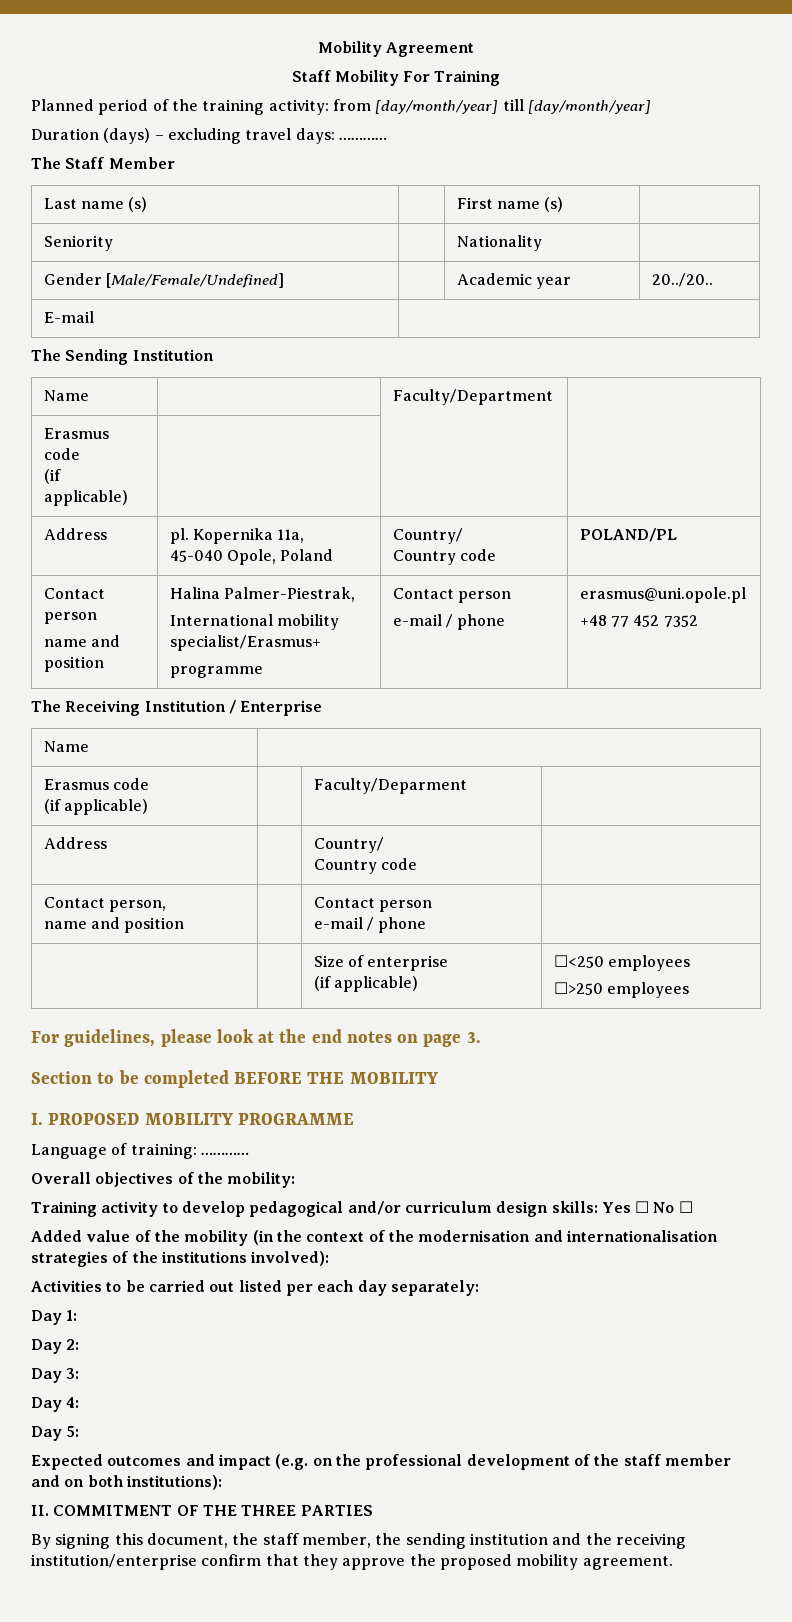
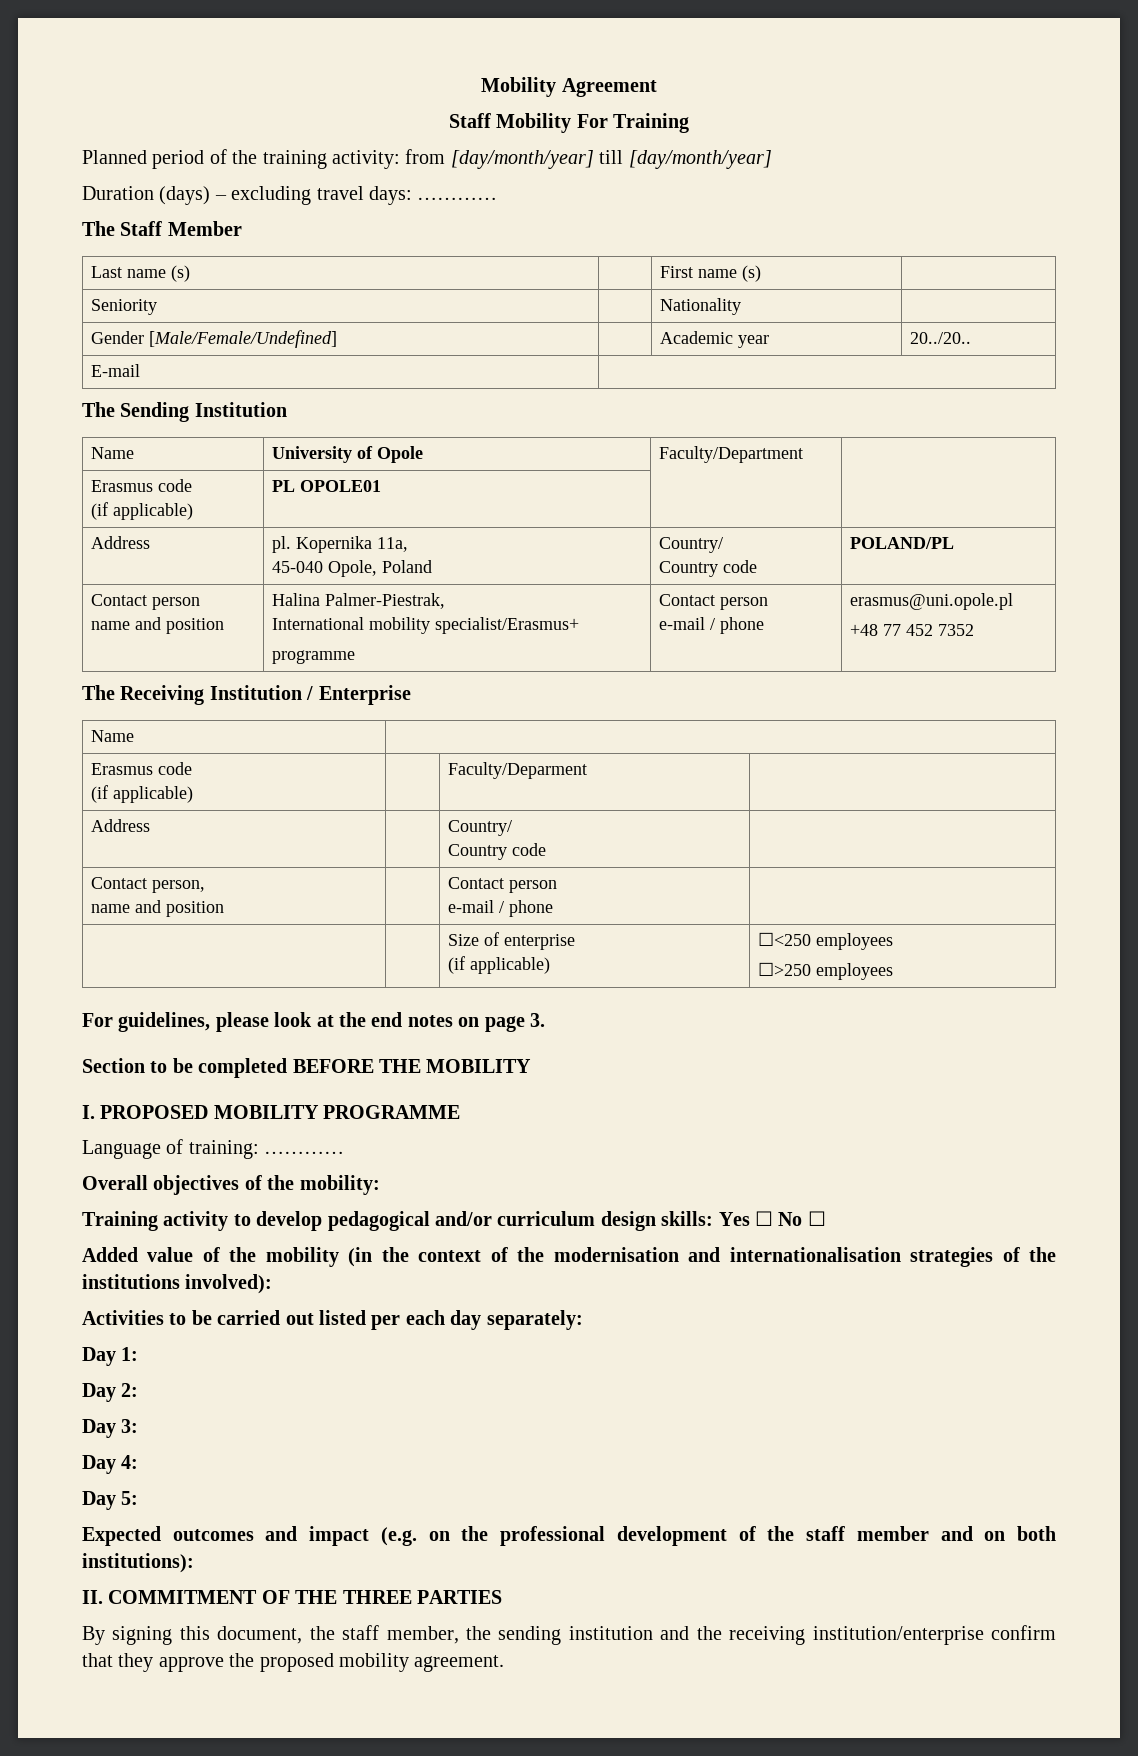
(89, 395) none -> [271,446,423,463] University of Opole
(128, 498) none -> [271,480,381,492] PL OPOLE01

